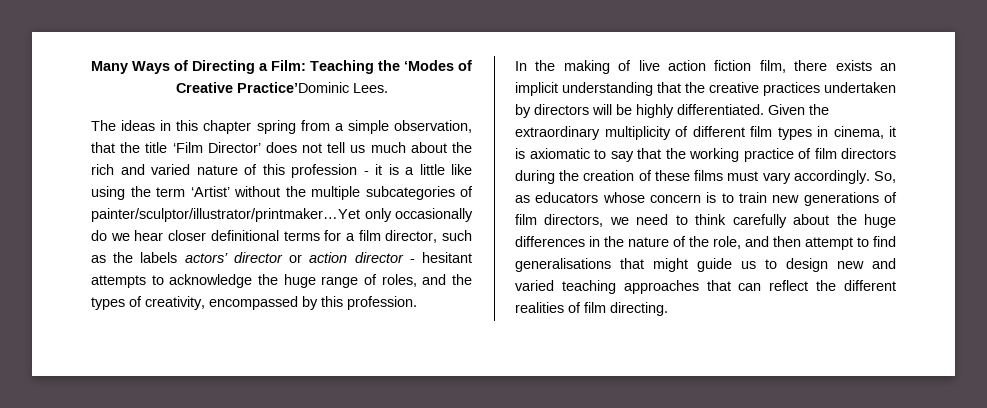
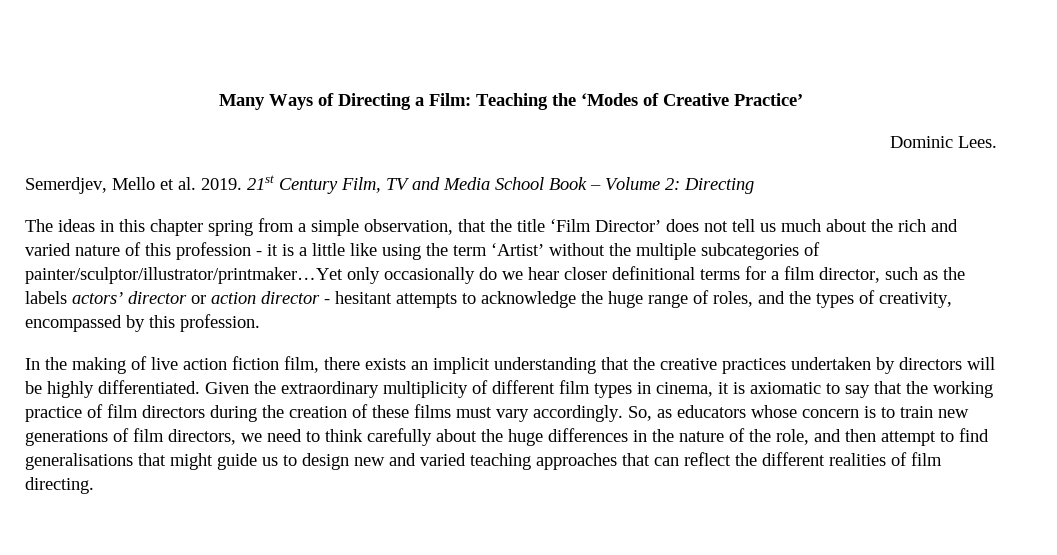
[236,82,349,93] Practice’Dominic -> [734,93,803,106] [890,136,953,148] Practice’ // Dominic
(388, 88) none -> [25,175,754,194] // Semerdjev, Mello et al. 2019. 21st Century Film, TV and Media School Book – Volume 2: Directing

